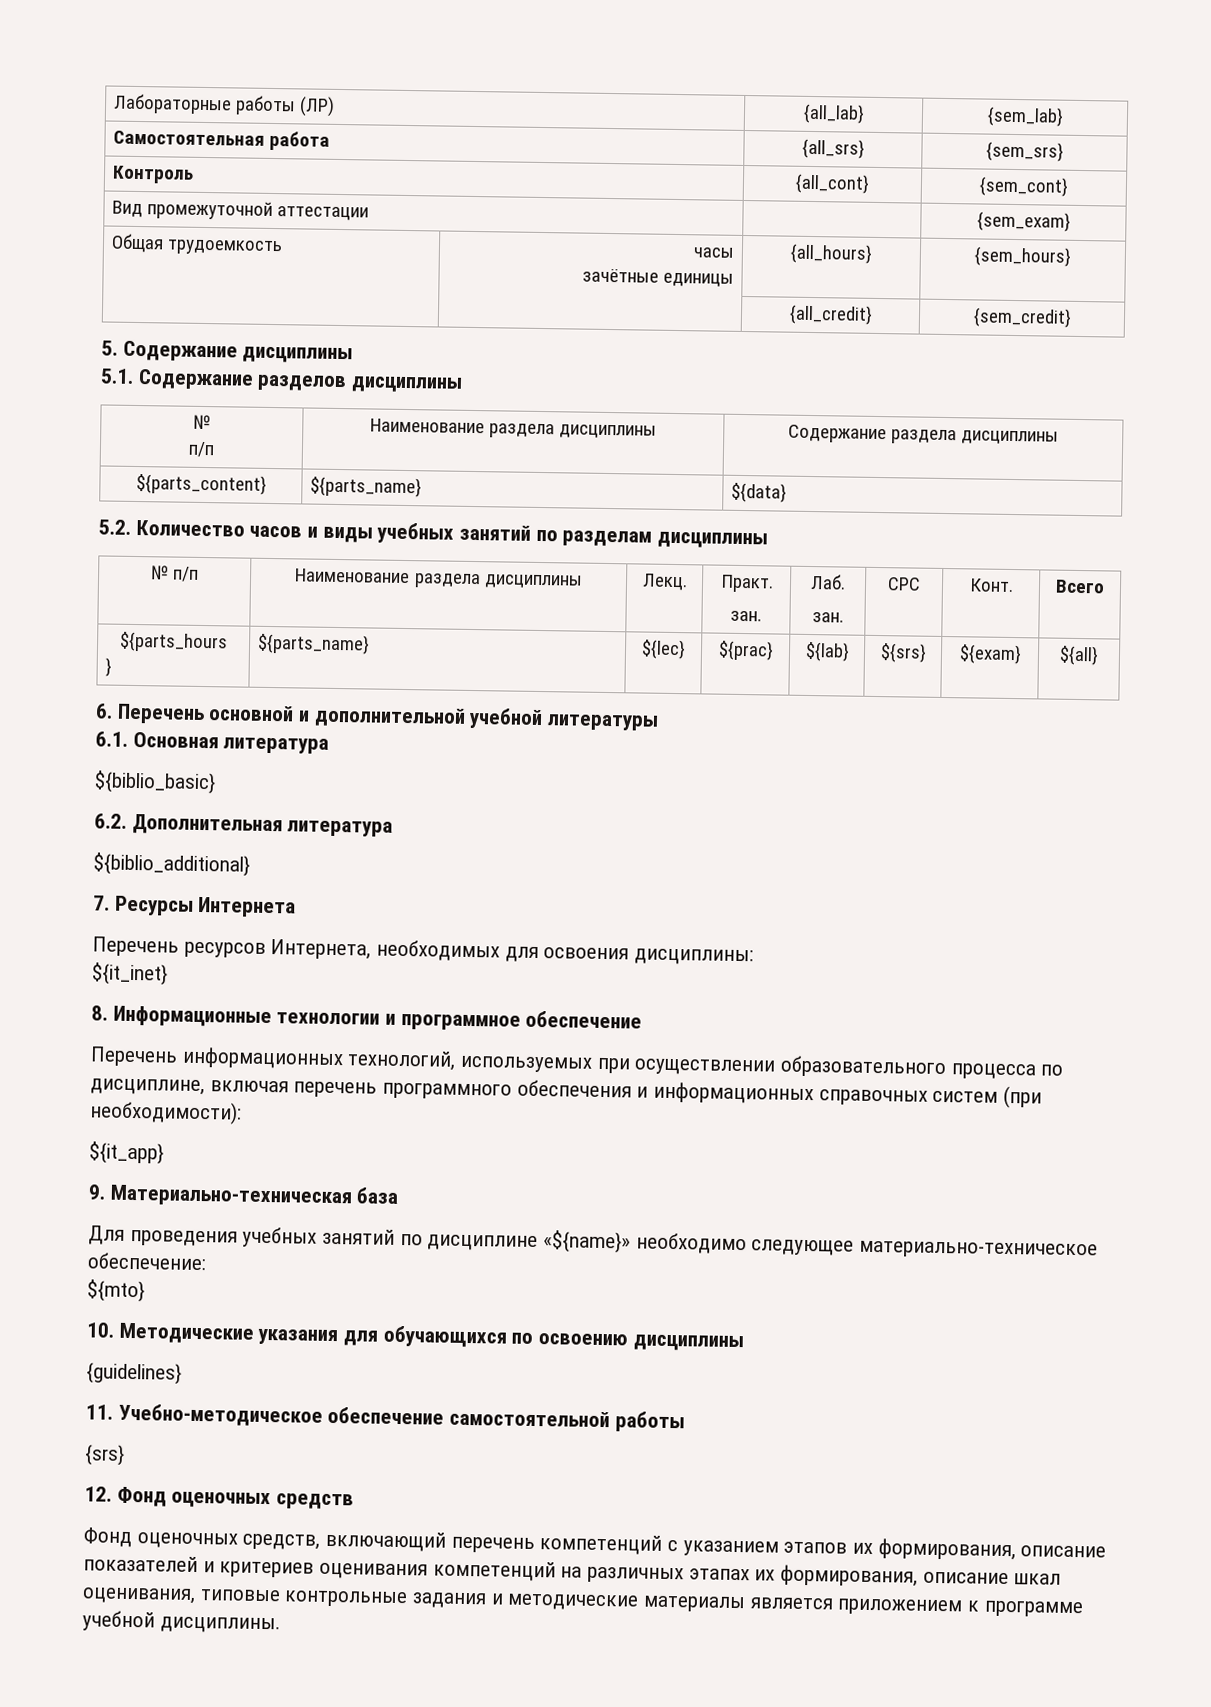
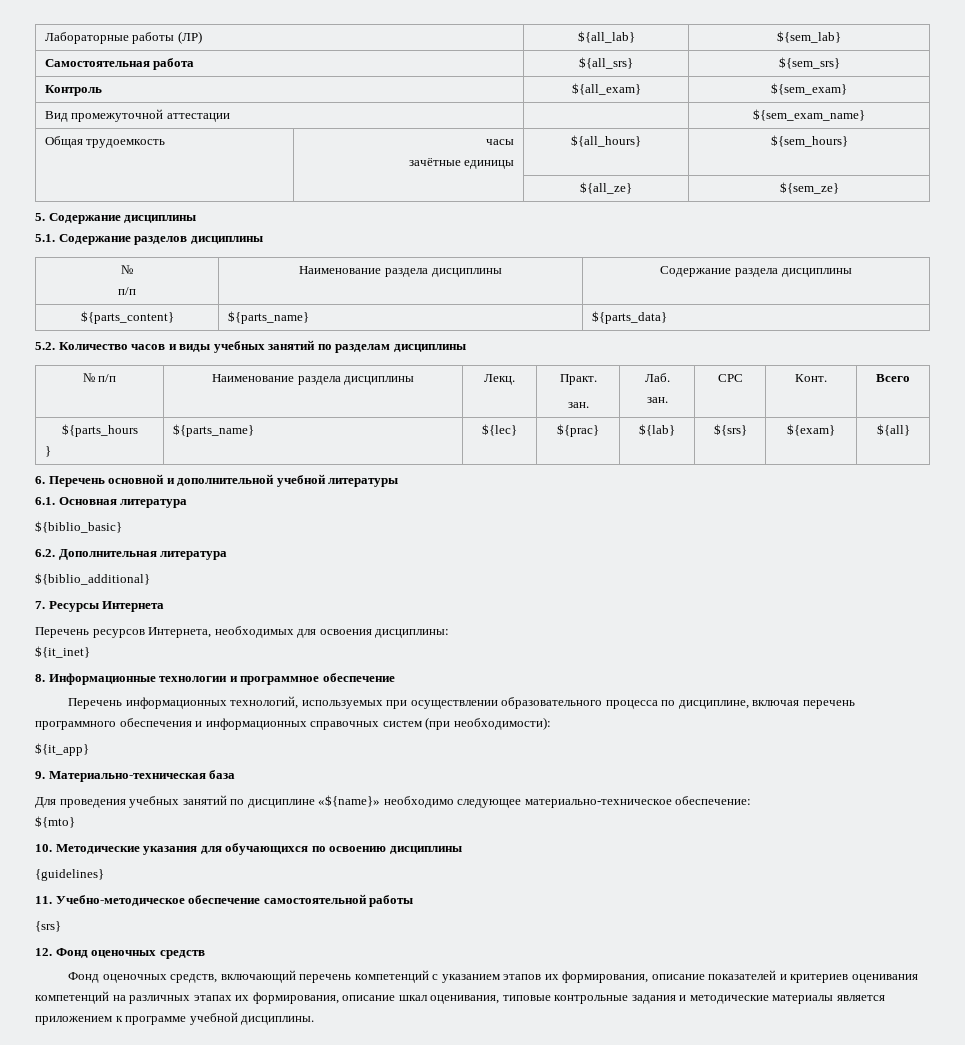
[802,103,865,124] [986,106,1064,127] {all_lab} | {sem_lab} -> [577,31,635,43] [776,31,841,43] ${all_lab} | ${sem_lab}
[801,138,865,159] [985,141,1064,162] {all_srs} | {sem_srs} -> [578,57,633,69] [778,57,840,69] ${all_srs} | ${sem_srs}
[795,173,870,194] [979,176,1069,197] {all_cont} | {sem_cont} -> [571,83,641,95] [770,83,847,95] ${all_exam} | ${sem_exam}
[976,211,1071,232] {sem_exam} -> [752,109,865,121] ${sem_exam_name}
[790,243,873,264] [974,246,1072,267] [788,304,873,325] [972,307,1072,328] {all_hours} | {sem_hours} // | | {all_credit} | {sem_credit} -> [570,135,641,147] [770,135,848,147] [579,182,632,194] [779,182,839,194] ${all_hours} | ${sem_hours} // | | ${all_ze} | ${sem_ze}
[730,482,787,503] ${data} -> [591,311,667,324] ${parts_data}

